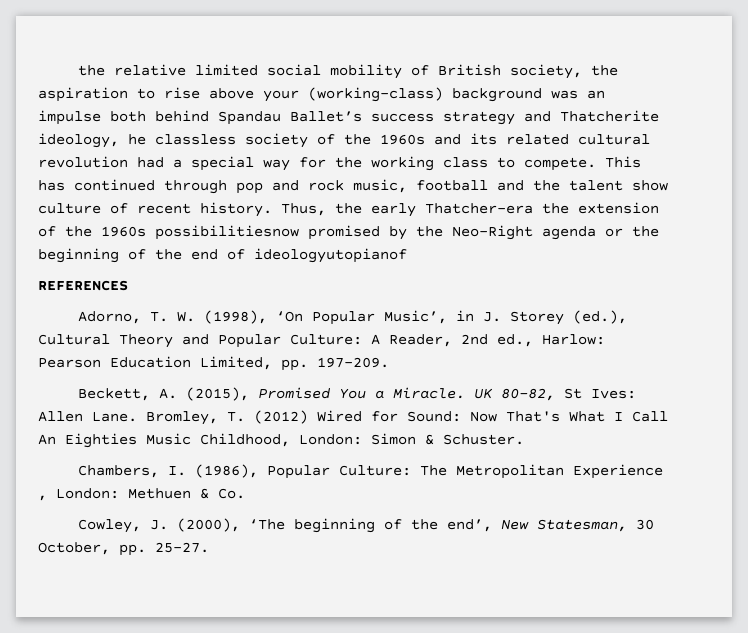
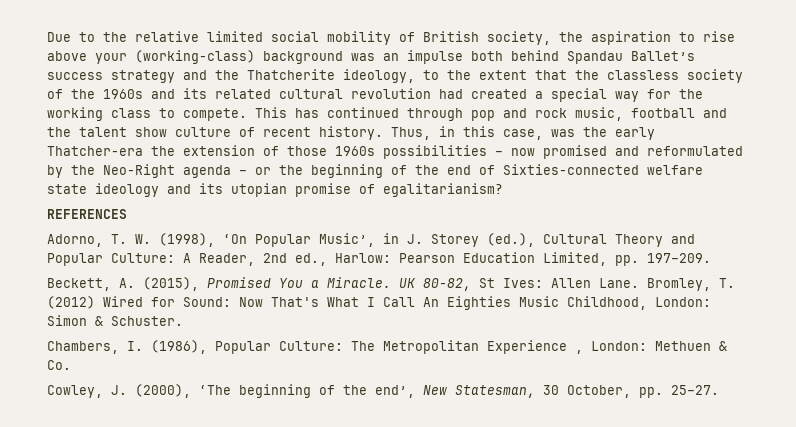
(77, 70) none -> [47,32,95,42] Due to
(551, 116) none -> [215,70,239,80] the
[128,134,146,145] he -> [423,70,599,80] to the extent that the
(164, 162) none -> [471,89,527,99] created
(326, 209) none -> [439,126,575,140] in this case, was
[65,225,380,240] the 1960s possibilitiesnow promised -> [287,145,743,159] those 1960s possibilities – now promised and reformulated
(596, 233) none -> [239,170,247,175] –
[254,248,407,263] ideologyutopianof -> [503,164,703,175] [47,183,503,197] Sixties-connected welfare state ideology and its utopian promise of egalitarianism?

